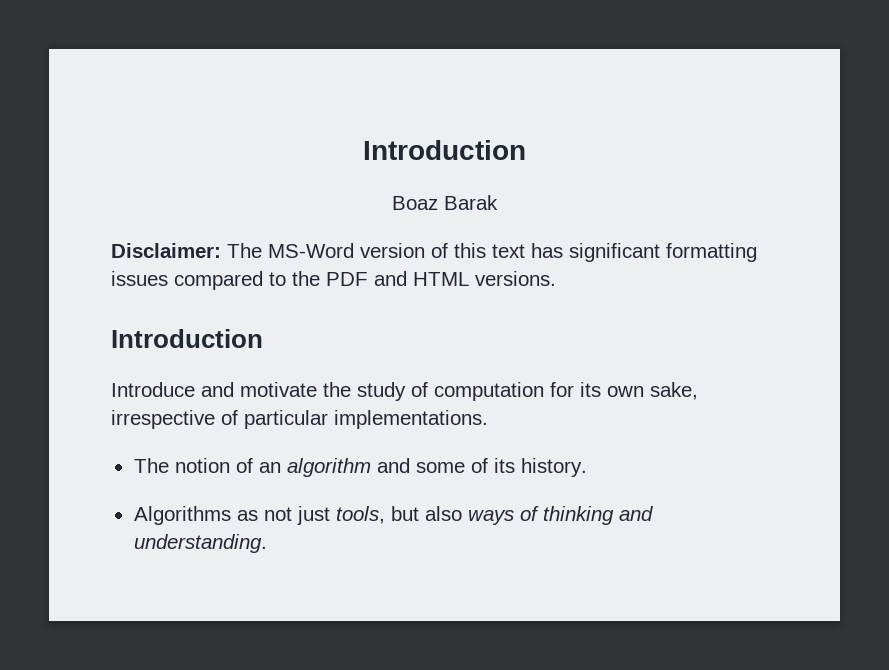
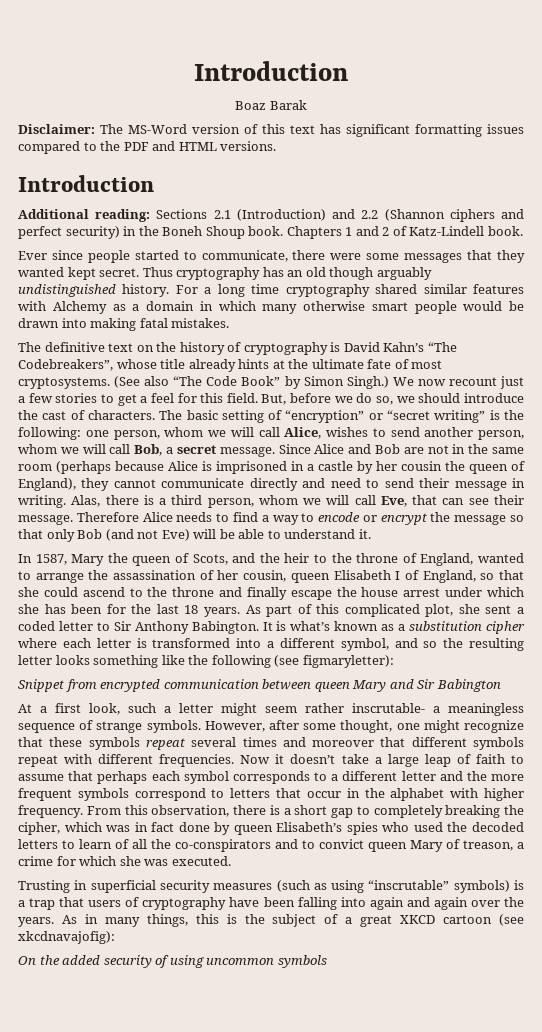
[111,382,698,401] [111,410,488,429] [133,458,587,477] [133,506,653,525] [133,534,267,553] Introduce and motivate the study of computation for its own sake, irrespective of particular implementations. // The notion of an algorithm and some of its history. // Algorithms as not just tools, but also ways of thinking and understanding. -> [18,209,524,222] [18,226,523,239] [18,250,526,263] [18,267,432,280] [18,284,525,297] [18,301,524,314] [18,318,230,331] [18,342,457,355] [18,359,443,372] [18,376,524,389] [18,393,524,406] [18,410,525,423] [18,427,524,440] [18,444,524,457] [18,461,525,474] [18,478,525,491] [18,495,524,508] [18,512,524,525] [18,529,371,542] [18,553,525,566] [18,570,524,583] [18,587,525,600] [18,604,524,617] [18,621,525,634] [18,638,524,651] [18,655,394,668] [18,679,501,692] [18,703,524,716] [18,720,524,733] [18,737,524,750] [18,754,525,767] [18,771,524,784] [18,788,524,801] [18,805,524,818] [18,822,524,835] [18,839,524,852] [18,856,231,866] [18,880,524,893] [18,897,524,910] [18,914,525,927] [18,931,115,944] [18,955,327,968] Additional reading: Sections 2.1 (Introduction) and 2.2 (Shannon ciphers and perfect security) in the Boneh Shoup book. Chapters 1 and 2 of Katz-Lindell book. // Ever since people started to communicate, there were some messages that they wanted kept secret. Thus cryptography has an old though arguably undistinguished history. For a long time cryptography shared similar features with Alchemy as a domain in which many otherwise smart people would be drawn into making fatal mistakes. // The definitive text on the history of cryptography is David Kahn’s “The Codebreakers”, whose title already hints at the ultimate fate of most cryptosystems. (See also “The Code Book” by Simon Singh.) We now recount just a few stories to get a feel for this field. But, before we do so, we should introduce the cast of characters. The basic setting of “encryption” or “secret writing” is the following: one person, whom we will call Alice, wishes to send another person, whom we will call Bob, a secret message. Since Alice and Bob are not in the same room (perhaps because Alice is imprisoned in a castle by her cousin the queen of England), they cannot communicate directly and need to send their message in writing. Alas, there is a third person, whom we will call Eve, that can see their message. Therefore Alice needs to find a way to encode or encrypt the message so that only Bob (and not Eve) will be able to understand it. // In 1587, Mary the queen of Scots, and the heir to the throne of England, wanted to arrange the assassination of her cousin, queen Elisabeth I of England, so that she could ascend to the throne and finally escape the house arrest under which she has been for the last 18 years. As part of this complicated plot, she sent a coded letter to Sir Anthony Babington. It is what’s known as a substitution cipher where each letter is transformed into a different symbol, and so the resulting letter looks something like the following (see figmaryletter): // Snippet from encrypted communication between queen Mary and Sir Babington // At a first look, such a letter might seem rather inscrutable- a meaningless sequence of strange symbols. However, after some thought, one might recognize that these symbols repeat several times and moreover that different symbols repeat with different frequencies. Now it doesn’t take a large leap of faith to assume that perhaps each symbol corresponds to a different letter and the more frequent symbols correspond to letters that occur in the alphabet with higher frequency. From this observation, there is a short gap to completely breaking the cipher, which was in fact done by queen Elisabeth’s spies who used the decoded letters to learn of all the co-conspirators and to convict queen Mary of treason, a crime for which she was executed. // Trusting in superficial security measures (such as using “inscrutable” symbols) is a trap that users of cryptography have been falling into again and again over the years. As in many things, this is the subject of a great XKCD cartoon (see xkcdnavajofig): // On the added security of using uncommon symbols

